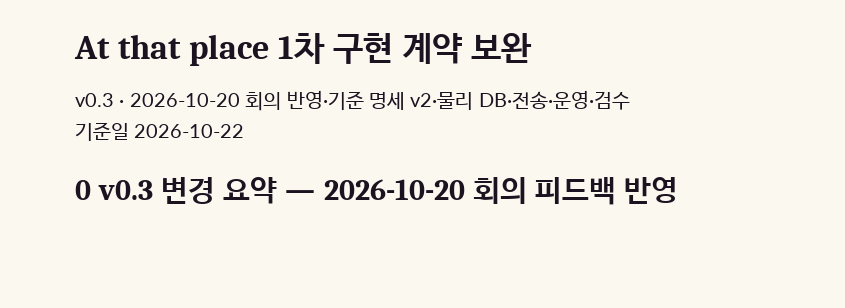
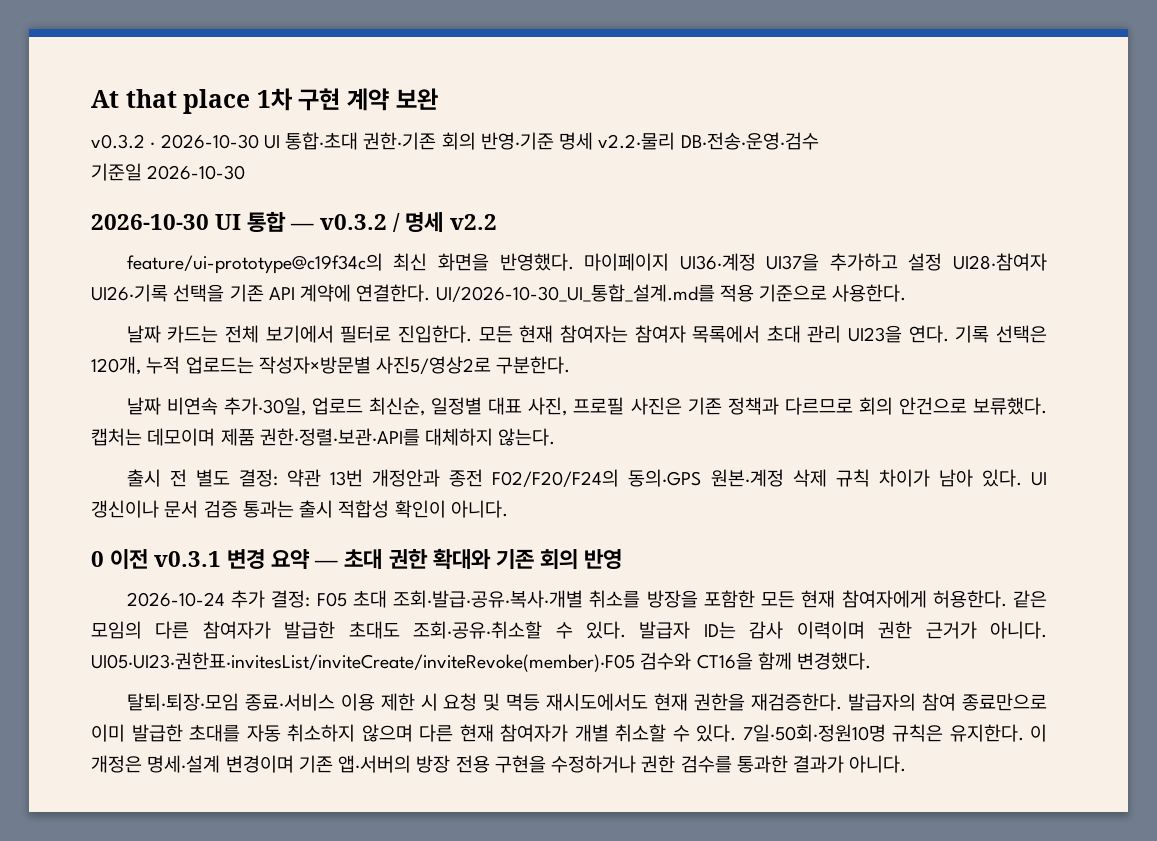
[75,93,240,107] v0.3 · 2026-10-20 -> [91,132,437,150] v0.3.2 · 2026-10-30 UI 통합·초대 권한·기존
[410,92,474,110] v2·물리 -> [598,132,676,150] v2.2·물리
[134,124,245,138] 2026-10-22 -> [147,165,246,180] [91,211,497,233] [126,253,1047,274] [91,284,907,302] [126,325,1048,343] [91,356,571,375] [126,397,1048,416] [91,428,556,446] [126,469,1048,487] [91,500,508,518] 2026-10-30 // 2026-10-30 UI 통합 — v0.3.2 / 명세 v2.2 // feature/ui-prototype@c19f34c의 최신 화면을 반영했다. 마이페이지 UI36·계정 UI37을 추가하고 설정 UI28·참여자 UI26·기록 선택을 기존 API 계약에 연결한다. UI/2026-10-30_UI_통합_설계.md를 적용 기준으로 사용한다. // 날짜 카드는 전체 보기에서 필터로 진입한다. 모든 현재 참여자는 참여자 목록에서 초대 관리 UI23을 연다. 기록 선택은 120개, 누적 업로드는 작성자×방문별 사진5/영상2로 구분한다. // 날짜 비연속 추가·30일, 업로드 최신순, 일정별 대표 사진, 프로필 사진은 기존 정책과 다르므로 회의 안건으로 보류했다. 캡처는 데모이며 제품 권한·정렬·보관·API를 대체하지 않는다. // 출시 전 별도 결정: 약관 13번 개정안과 종전 F02/F20/F24의 동의·GPS 원본·계정 삭제 규칙 차이가 남아 있다. UI 갱신이나 문서 검증 통과는 출시 적합성 확인이 아니다.
[98,180,154,200] v0.3 -> [110,549,222,570] 이전 v0.3.1
[323,177,678,205] 2026-10-20 회의 피드백 반영 -> [344,548,622,570] [126,590,1048,608] [91,621,1047,639] [91,652,872,672] [126,693,1048,711] [91,724,1047,742] [91,755,907,773] 초대 권한 확대와 기존 회의 반영 // 2026-10-24 추가 결정: F05 초대 조회·발급·공유·복사·개별 취소를 방장을 포함한 모든 현재 참여자에게 허용한다. 같은 모임의 다른 참여자가 발급한 초대도 조회·공유·취소할 수 있다. 발급자 ID는 감사 이력이며 권한 근거가 아니다. UI05·UI23·권한표·invitesList/inviteCreate/inviteRevoke(member)·F05 검수와 CT16을 함께 변경했다. // 탈퇴·퇴장·모임 종료·서비스 이용 제한 시 요청 및 멱등 재시도에서도 현재 권한을 재검증한다. 발급자의 참여 종료만으로 이미 발급한 초대를 자동 취소하지 않으며 다른 현재 참여자가 개별 취소할 수 있다. 7일·50회·정원10명 규칙은 유지한다. 이 개정은 명세·설계 변경이며 기존 앱·서버의 방장 전용 구현을 수정하거나 권한 검수를 통과한 결과가 아니다.

